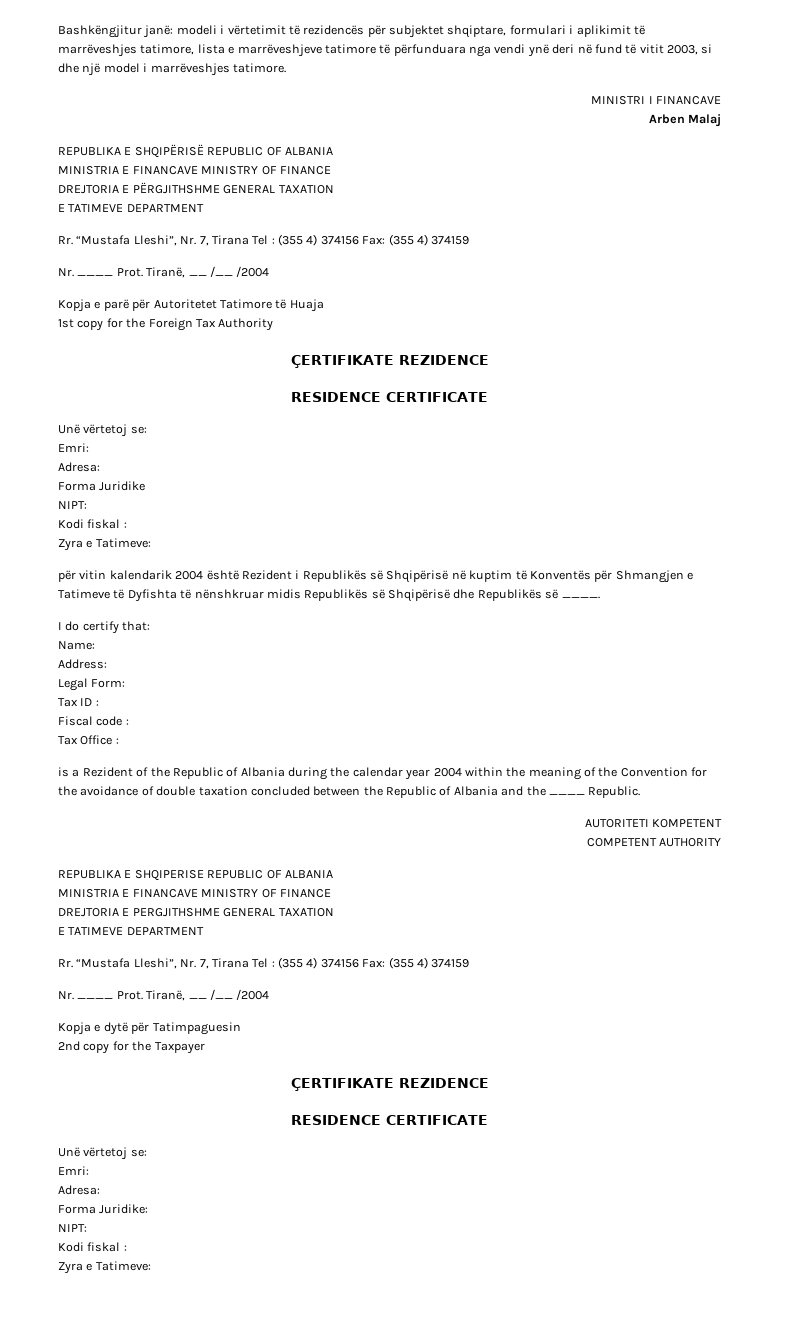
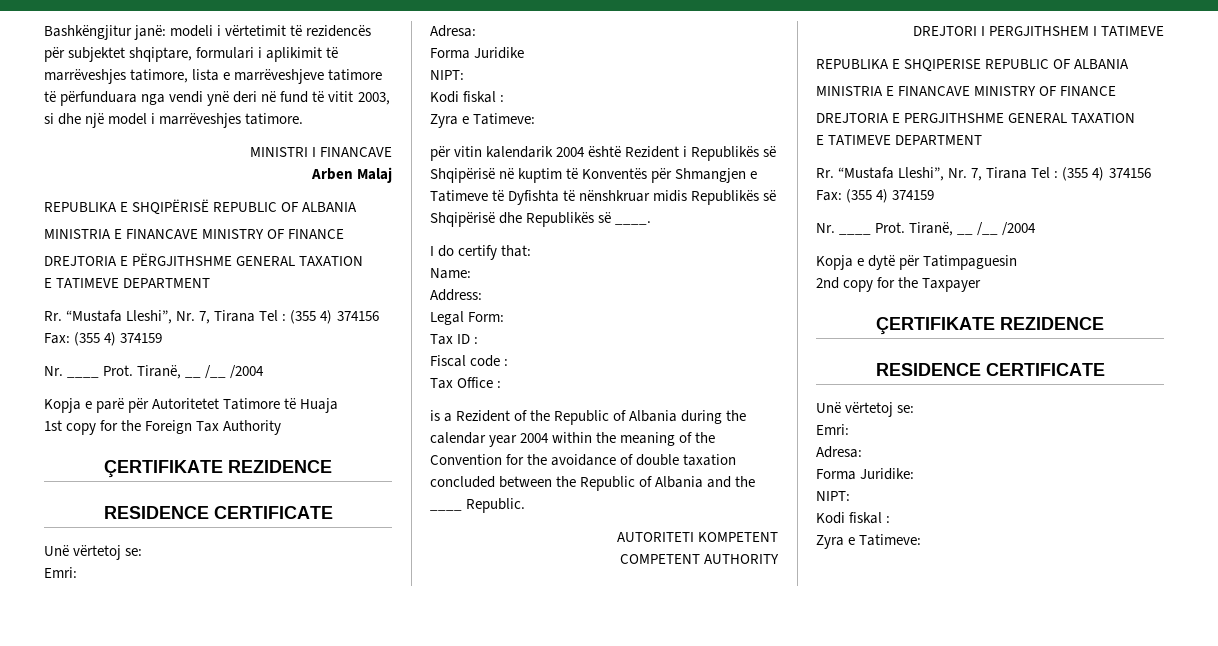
(721, 842) none -> [912,26,1164,36] // DREJTORI I PERGJITHSHEM I TATIMEVE

